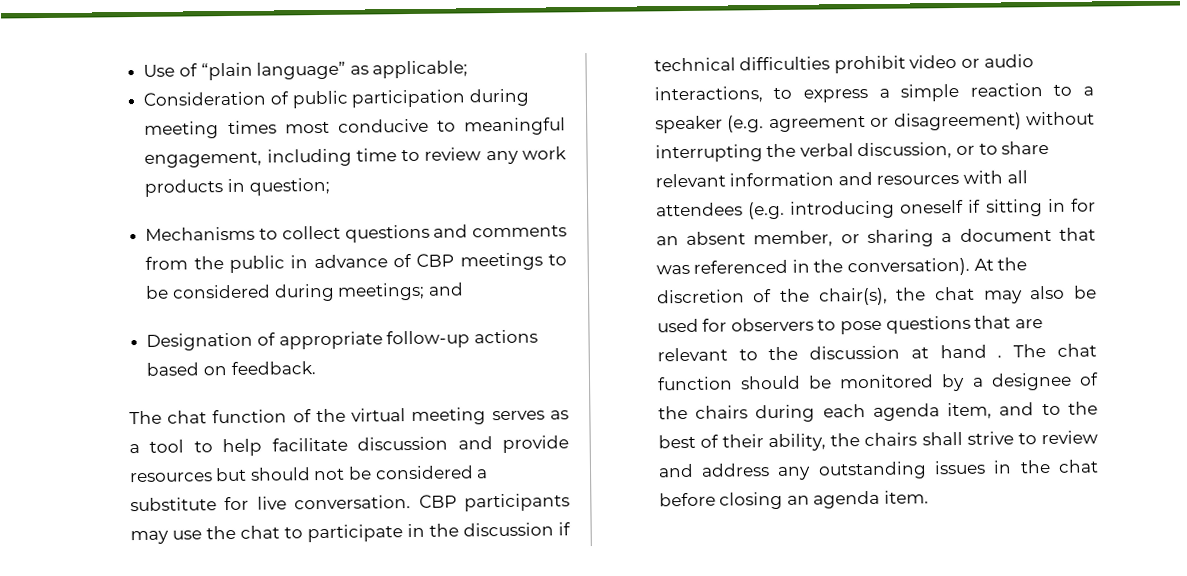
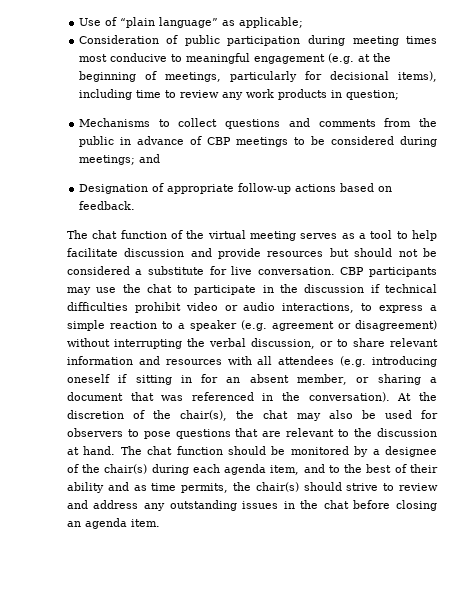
[144,151,263,168] engagement, -> [253,53,391,64] [78,71,437,82] engagement (e.g. at the beginning of meetings, particularly for decisional items),
[939,344,1003,359] hand . -> [83,446,116,455] hand.
[694,405,748,419] chairs -> [104,464,148,474] chair(s)
[768,431,963,452] ability, the chairs shall -> [66,482,342,493] ability and as time permits, the chair(s) should

